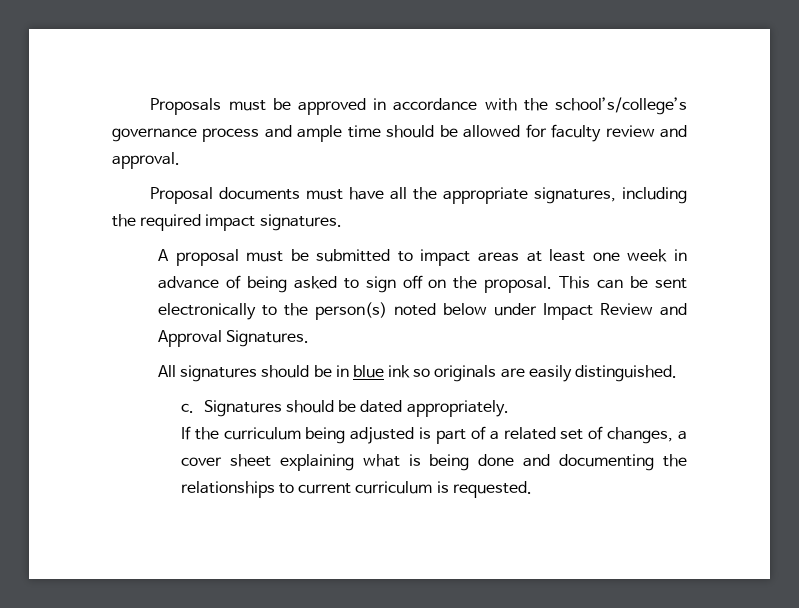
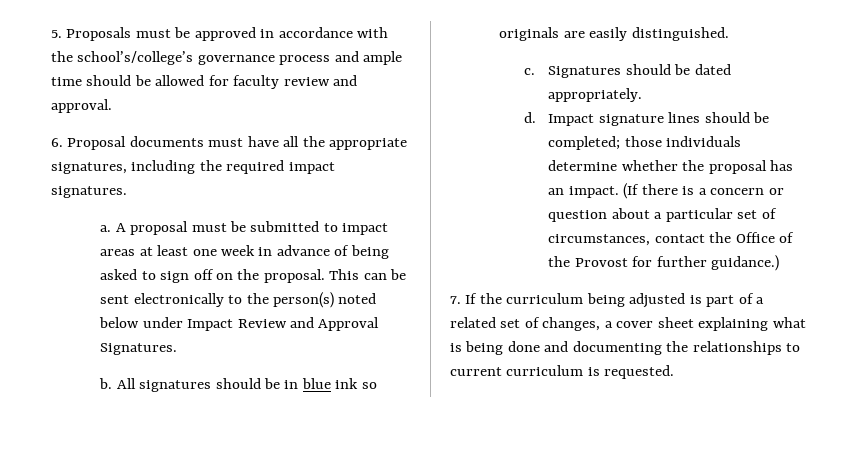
(150, 106) none -> [51,30,62,38] 5.
(180, 160) none -> [51,138,63,147] 6.
(342, 222) none -> [100,225,112,232] a.
(310, 338) none -> [99,378,113,389] b.
(509, 408) none -> [523,112,770,126] [548,136,742,150] [548,160,794,174] [548,183,784,199] [548,208,777,222] [548,232,795,246] [548,255,780,271] [450,296,461,304] d. Impact signature lines should be completed; those individuals determine whether the proposal has an impact. (If there is a concern or question about a particular set of circumstances, contact the Office of the Provost for further guidance.) // 7.

